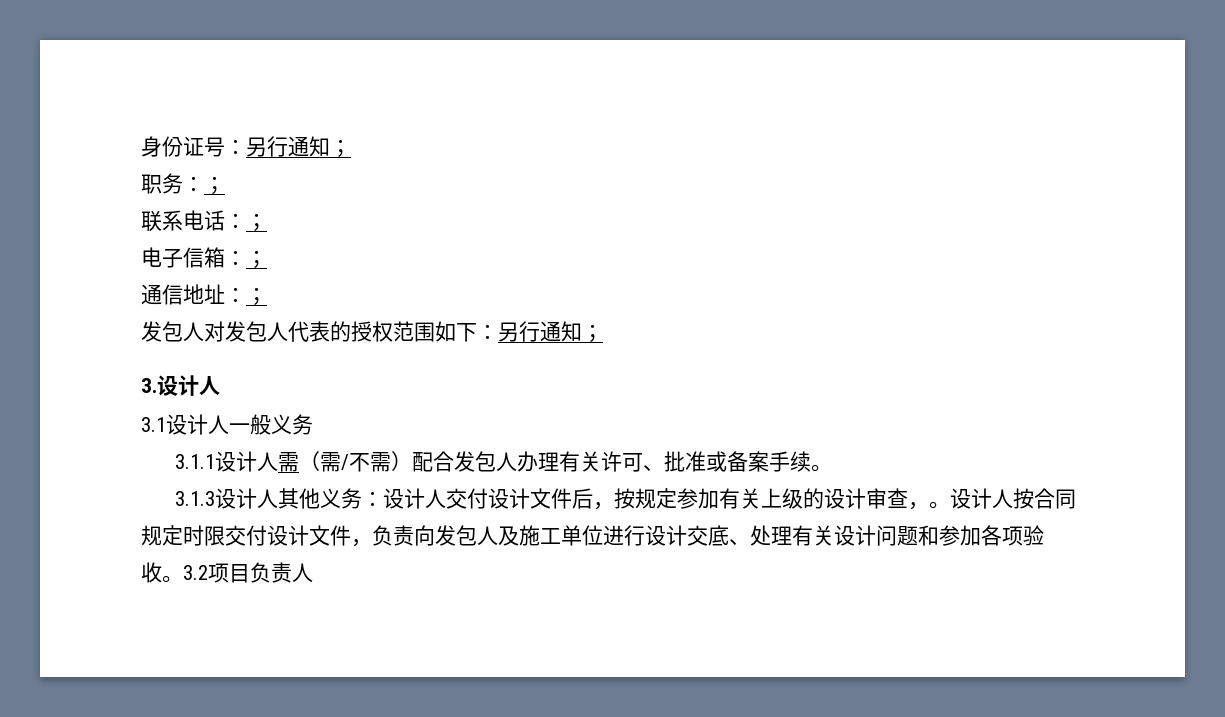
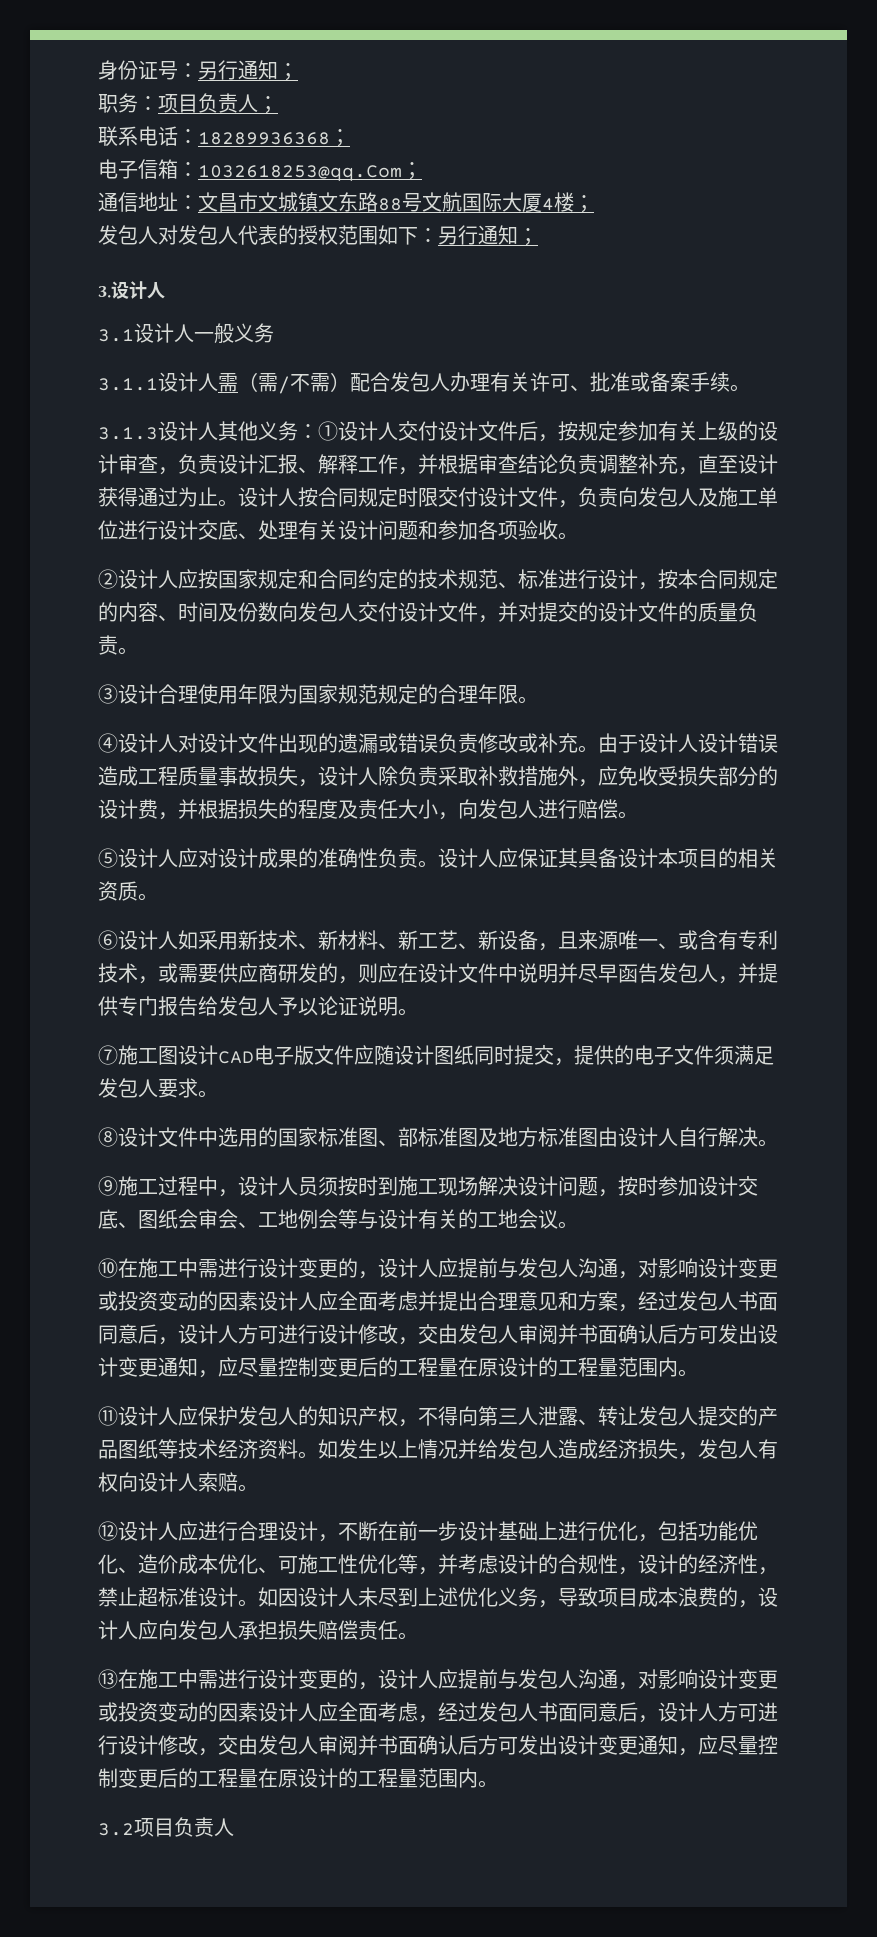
(204, 183) none -> [158,93,258,113] 项目负责人
(246, 220) none -> [198,132,330,145] 18289936368
(246, 257) none -> [198,165,402,181] 1032618253@qq.Com
(246, 294) none -> [198,192,574,212] 文昌市文城镇文东路88号文航国际大厦4楼
(384, 498) none -> [318,421,338,441] ①
(930, 506) none -> [178,454,778,475] [98,487,218,507] 负责设计汇报、解释工作，并根据审查结论负责调整补充，直至设计获得通过为止
(183, 579) none -> [98,569,778,590] [98,602,758,623] [98,635,138,655] [98,684,538,704] [98,733,778,753] [98,766,778,787] [98,799,638,820] [98,848,778,868] [98,881,158,901] [98,930,778,951] [98,963,778,984] [98,996,418,1016] [98,1045,774,1066] [98,1078,218,1098] [98,1127,778,1147] [98,1176,758,1197] [98,1209,578,1229] [98,1258,778,1279] [98,1291,778,1312] [98,1324,778,1345] [98,1357,698,1378] [98,1406,778,1427] [98,1439,778,1460] [98,1472,258,1492] [98,1521,758,1542] [98,1554,778,1575] [98,1587,778,1608] [98,1620,418,1640] [98,1669,778,1690] [98,1702,778,1723] [98,1735,778,1756] [98,1768,498,1788] // ②设计人应按国家规定和合同约定的技术规范、标准进行设计，按本合同规定的内容、时间及份数向发包人交付设计文件，并对提交的设计文件的质量负责。 // ③设计合理使用年限为国家规范规定的合理年限。 // ④设计人对设计文件出现的遗漏或错误负责修改或补充。由于设计人设计错误造成工程质量事故损失，设计人除负责采取补救措施外，应免收受损失部分的设计费，并根据损失的程度及责任大小，向发包人进行赔偿。 // ⑤设计人应对设计成果的准确性负责。设计人应保证其具备设计本项目的相关资质。 // ⑥设计人如采用新技术、新材料、新工艺、新设备，且来源唯一、或含有专利技术，或需要供应商研发的，则应在设计文件中说明并尽早函告发包人，并提供专门报告给发包人予以论证说明。 // ⑦施工图设计CAD电子版文件应随设计图纸同时提交，提供的电子文件须满足发包人要求。 // ⑧设计文件中选用的国家标准图、部标准图及地方标准图由设计人自行解决。 // ⑨施工过程中，设计人员须按时到施工现场解决设计问题，按时参加设计交底、图纸会审会、工地例会等与设计有关的工地会议。 // ⑩在施工中需进行设计变更的，设计人应提前与发包人沟通，对影响设计变更或投资变动的因素设计人应全面考虑并提出合理意见和方案，经过发包人书面同意后，设计人方可进行设计修改，交由发包人审阅并书面确认后方可发出设计变更通知，应尽量控制变更后的工程量在原设计的工程量范围内。 // ⑪设计人应保护发包人的知识产权，不得向第三人泄露、转让发包人提交的产品图纸等技术经济资料。如发生以上情况并给发包人造成经济损失，发包人有权向设计人索赔。 // ⑫设计人应进行合理设计，不断在前一步设计基础上进行优化，包括功能优化、造价成本优化、可施工性优化等，并考虑设计的合规性，设计的经济性，禁止超标准设计。如因设计人未尽到上述优化义务，导致项目成本浪费的，设计人应向发包人承担损失赔偿责任。 // ⑬在施工中需进行设计变更的，设计人应提前与发包人沟通，对影响设计变更或投资变动的因素设计人应全面考虑，经过发包人书面同意后，设计人方可进行设计修改，交由发包人审阅并书面确认后方可发出设计变更通知，应尽量控制变更后的工程量在原设计的工程量范围内。 //

